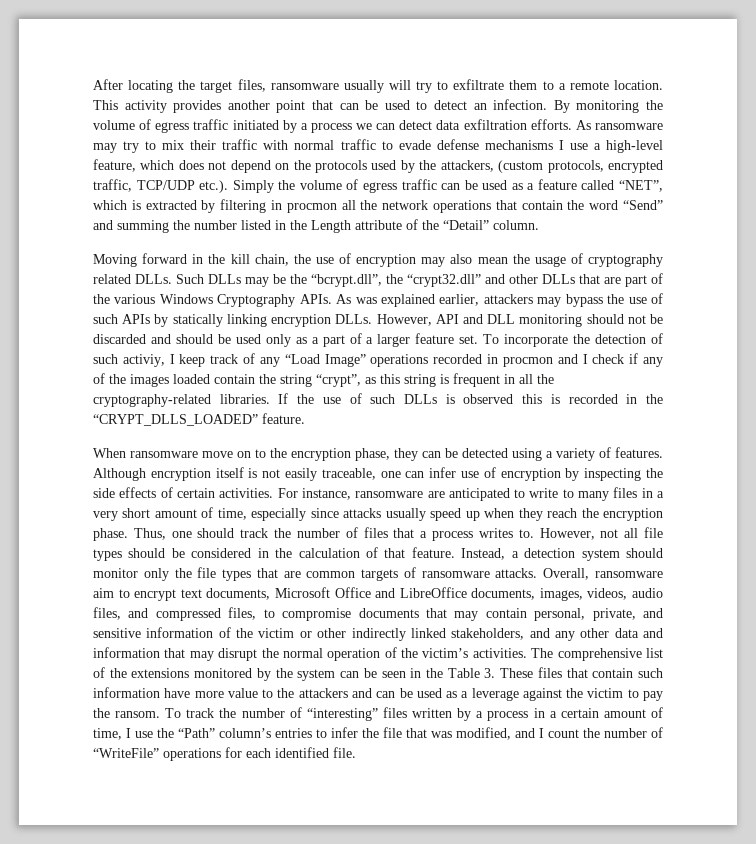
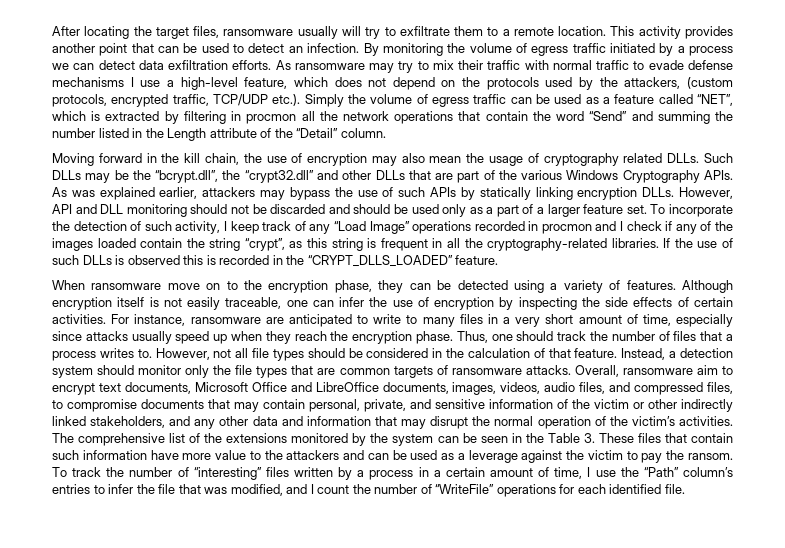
[122,354,165,367] activiy, -> [175,221,221,234] activity,
(457, 472) none -> [369,297,388,307] the

